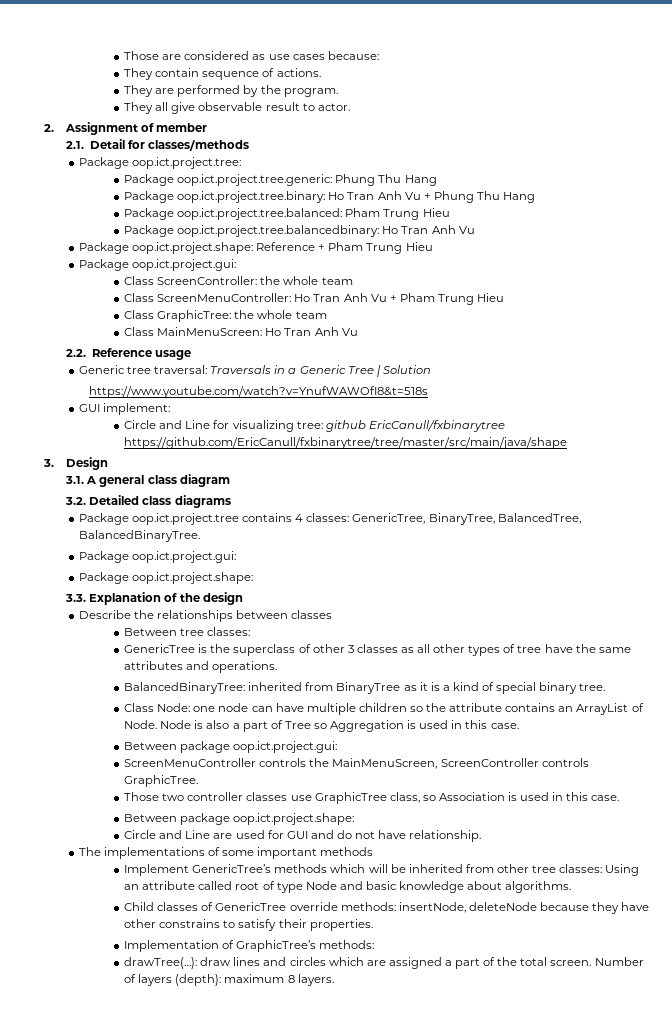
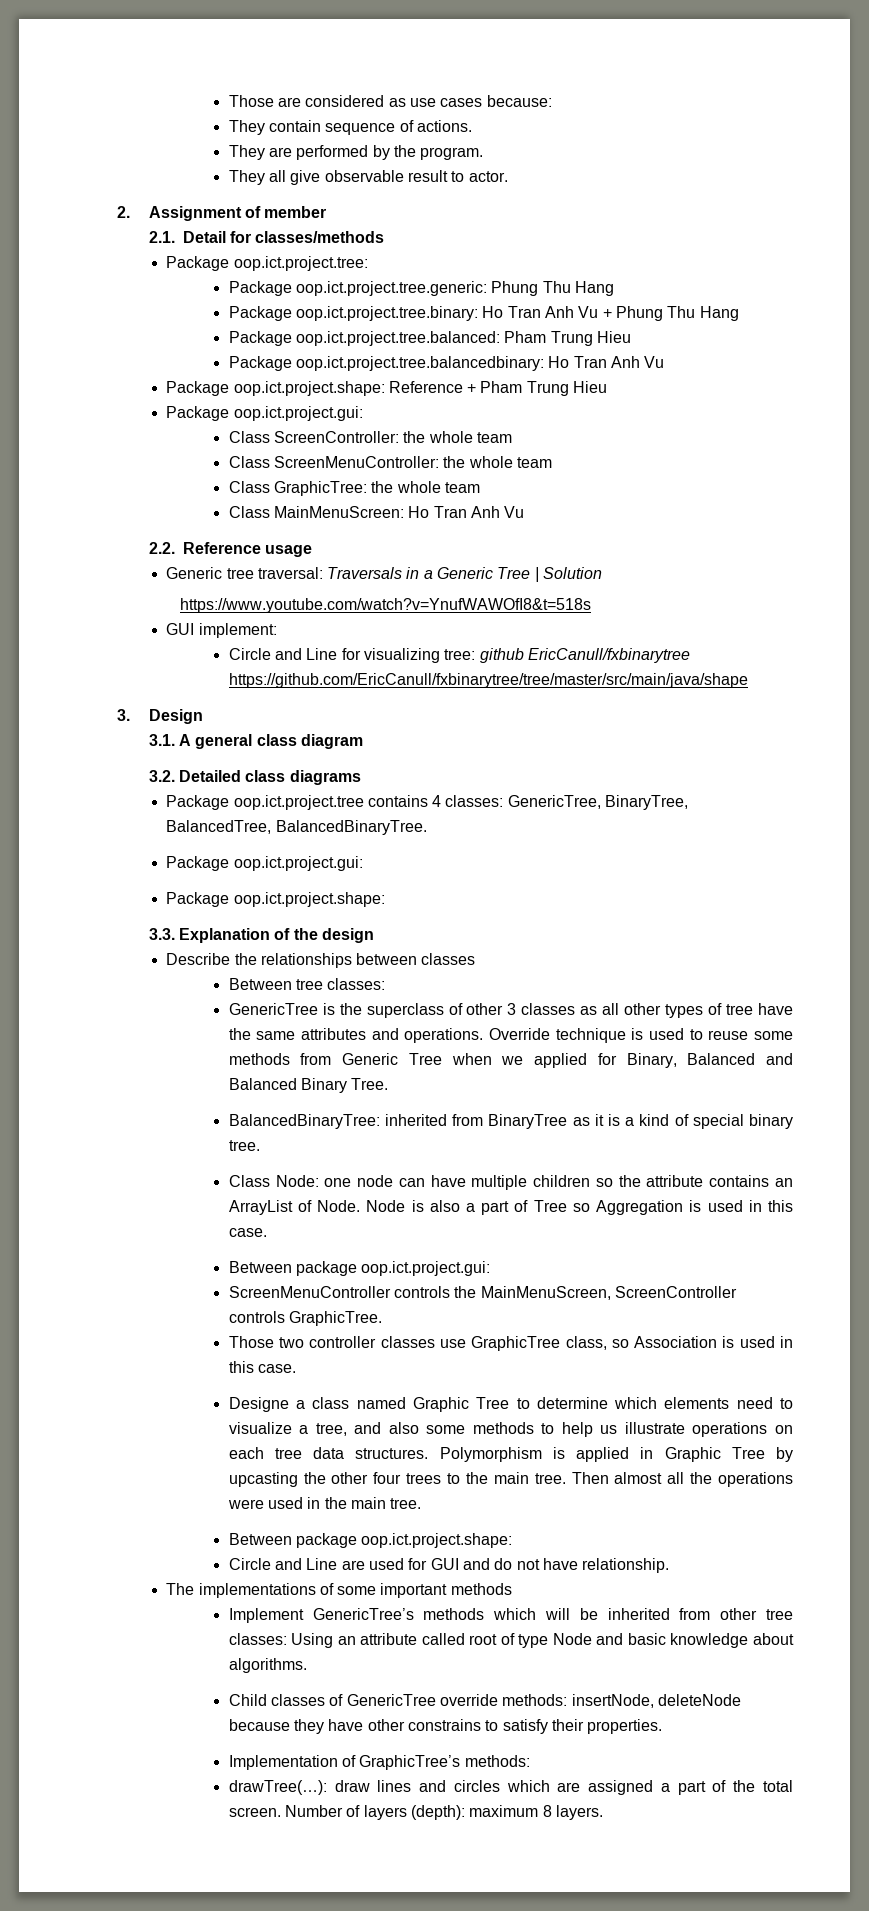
[294,293,505,305] Ho Tran Anh Vu + Pham Trung Hieu -> [443,456,553,468] the whole team
(278, 667) none -> [489,1028,793,1043] [228,1053,793,1068] [228,1078,389,1093] Override technique is used to reuse some methods from Generic Tree when we applied for Binary, Balanced and Balanced Binary Tree.
(620, 798) none -> [228,1397,794,1412] [228,1422,794,1437] [228,1447,793,1462] [228,1472,793,1487] [227,1497,422,1509] // Designe a class named Graphic Tree to determine which elements need to visualize a tree, and also some methods to help us illustrate operations on each tree data structures. Polymorphism is applied in Graphic Tree by upcasting the other four trees to the main tree. Then almost all the operations were used in the main tree.

